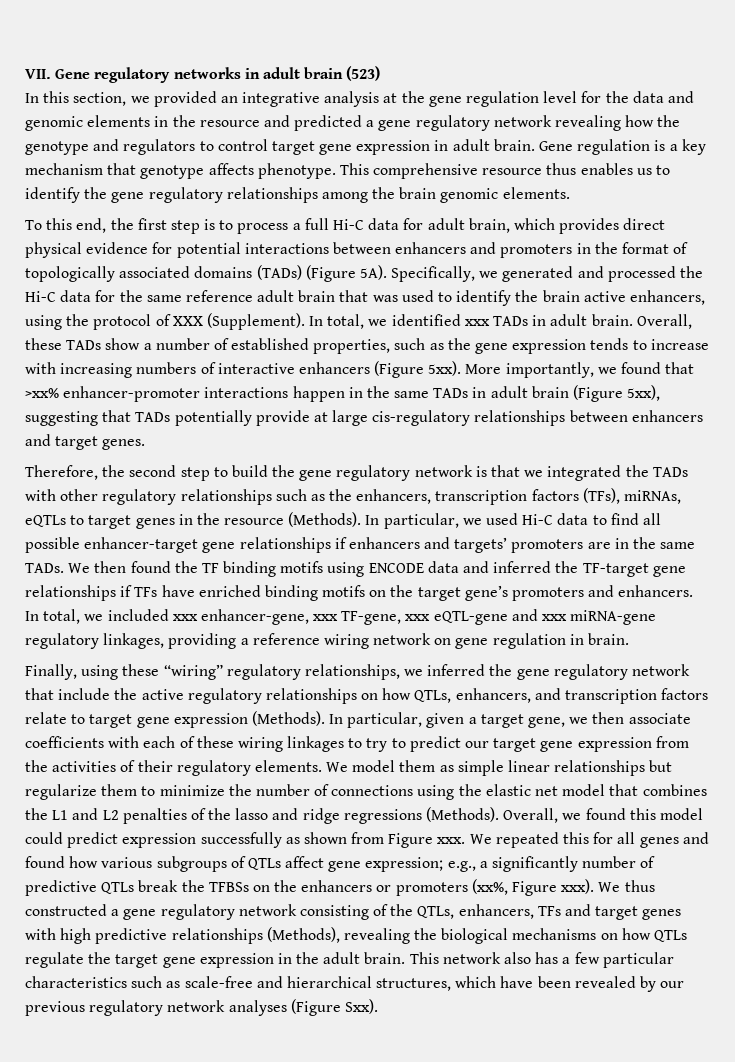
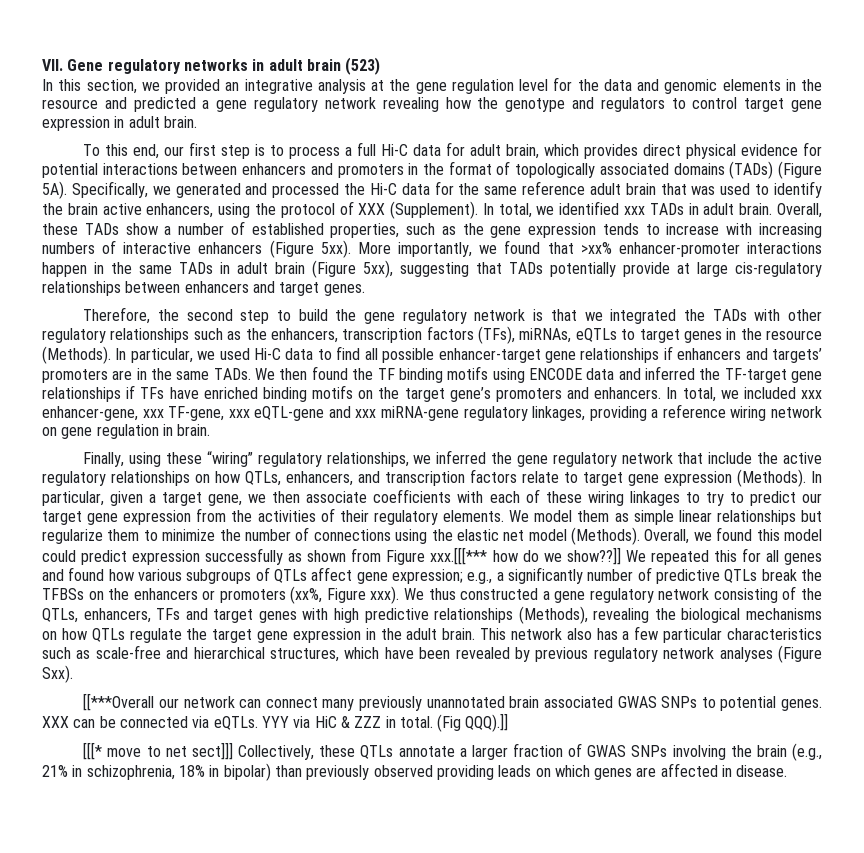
[539,139,706,155] [25,163,671,179] [25,187,570,203] Gene regulation is a key mechanism that genotype affects phenotype. This comprehensive resource thus enables us to identify the gene regulatory relationships among the brain genomic elements. -> (197, 122) none
[110,218,134,230] the -> [164,146,185,156] our
[609,784,707,796] [25,808,422,824] that combines the L1 and L2 penalties of the lasso and ridge regressions -> (567, 535) none
[437,837,466,844] xxx. -> [430,547,621,565] xxx.[[[*** how do we show??]]
[660,981,685,988] our -> (530, 654) none
(378, 1006) none -> [83,693,823,711] [42,713,509,732] [83,742,822,761] [42,763,788,781] // [[***Overall our network can connect many previously unannotated brain associated GWAS SNPs to potential genes. XXX can be connected via eQTLs. YYY via HiC & ZZZ in total. (Fig QQQ).]] // [[[* move to net sect]]] Collectively, these QTLs annotate a larger fraction of GWAS SNPs involving the brain (e.g., 21% in schizophrenia, 18% in bipolar) than previously observed providing leads on which genes are affected in disease.

